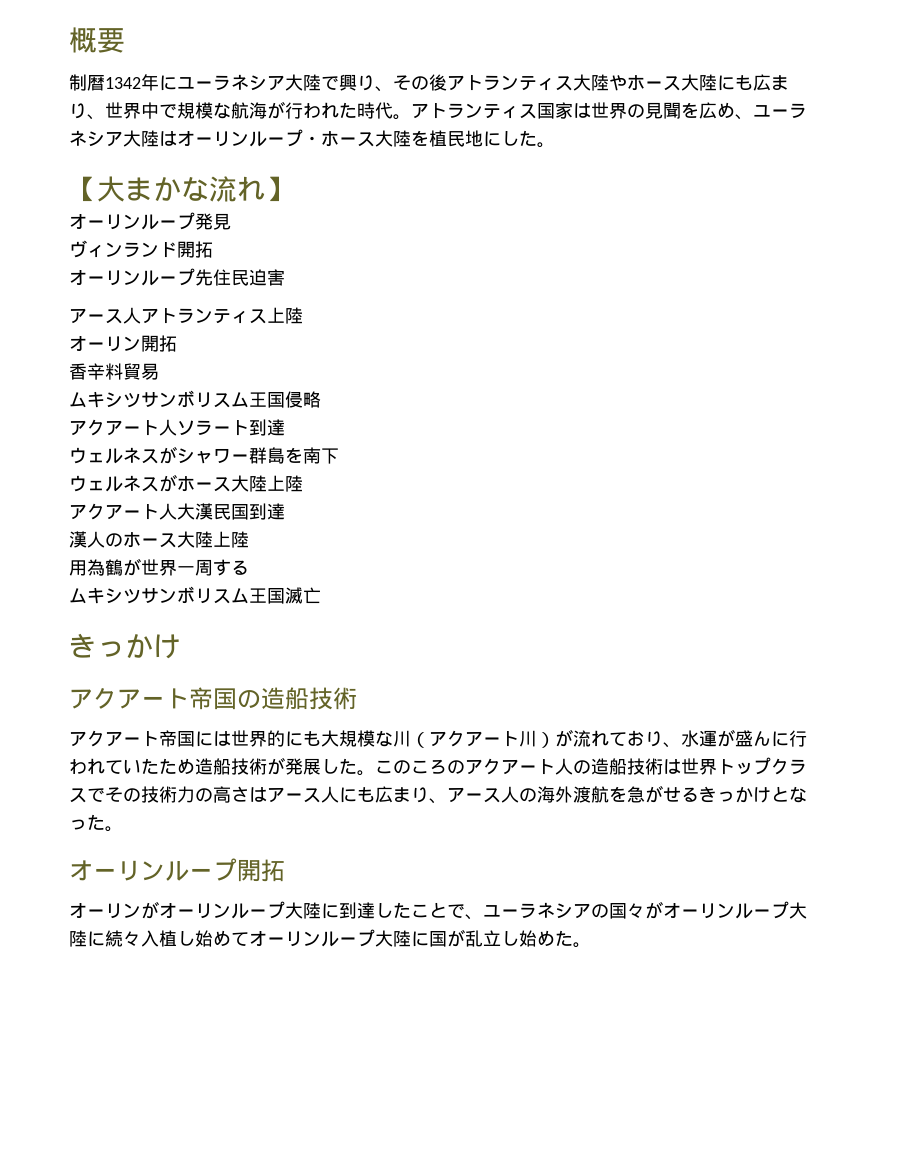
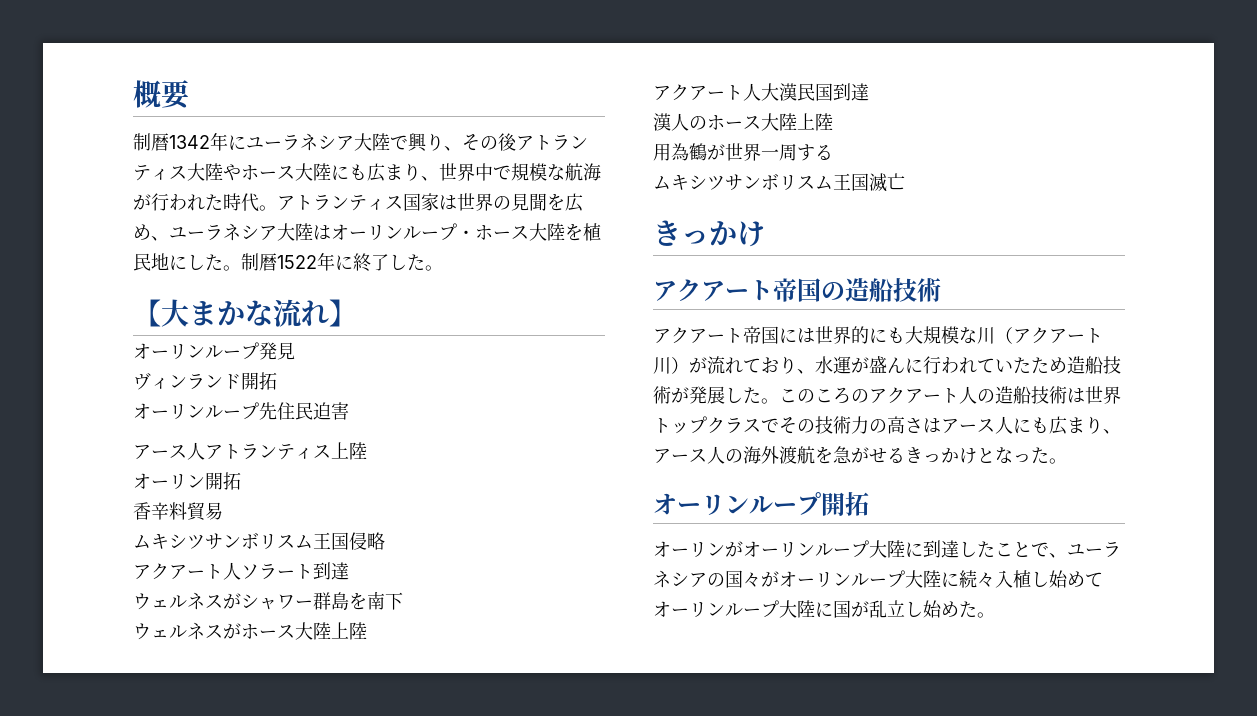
(555, 145) none -> [241,252,443,272] 制暦1522年に終了した。

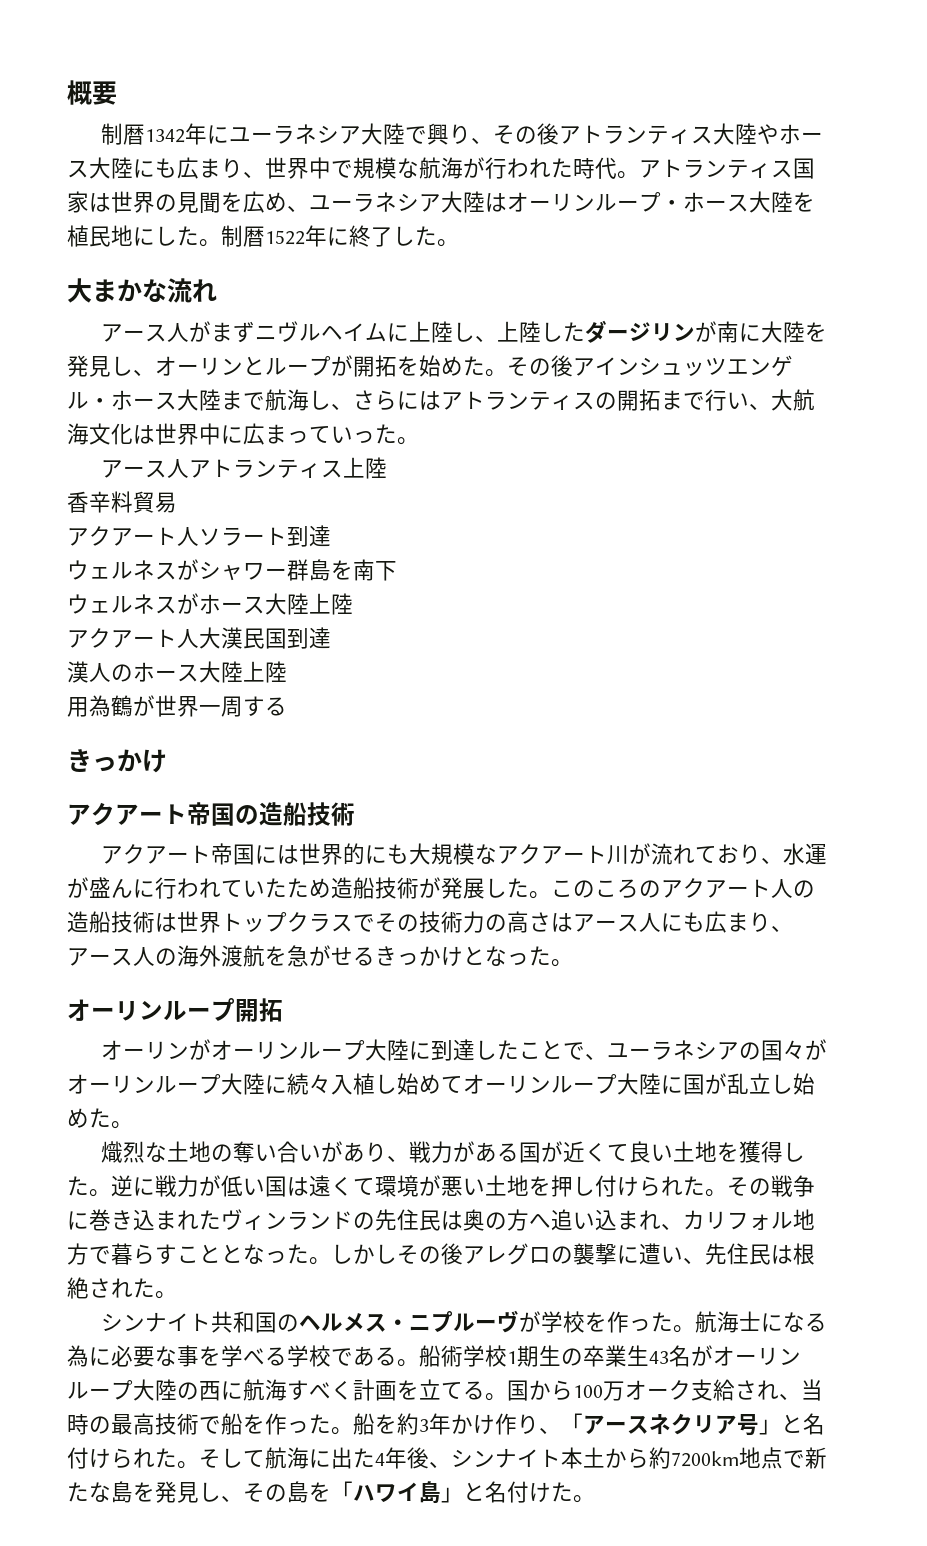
[133,299,161,327] 【 -> (459, 243) none
[329,299,357,327] [133,342,295,360] [133,372,277,390] [133,402,349,420] 】 // オーリンループ発見 // ヴィンランド開拓 // オーリンループ先住民迫害 -> [100,320,827,343] [67,355,793,377] [67,389,815,411] [67,423,419,445] // アース人がまずニヴルヘイムに上陸し、上陸したダージリンが南に大陸を発見し、オーリンとループが開拓を始めた。その後アインシュッツエンゲル・ホース大陸まで航海し、さらにはアトランティスの開拓まで行い、大航海文化は世界中に広まっていった。
[133,472,241,490] // オーリン開拓 -> (387, 468) none
[133,532,385,550] // ムキシツサンボリスム王国侵略 -> (177, 502) none
[653,173,905,192] // ムキシツサンボリスム王国滅亡 -> (287, 706) none
[977,327,1013,344] 川（ -> (497, 854) none
[671,357,689,374] ） -> (629, 854) none
(995, 615) none -> [100,1141,805,1163] [67,1175,815,1197] [67,1209,815,1231] [67,1243,815,1265] [67,1277,177,1299] [100,1310,827,1333] [67,1345,801,1367] [67,1379,823,1401] [67,1413,825,1436] [67,1447,827,1469] [67,1481,595,1504] // 熾烈な土地の奪い合いがあり、戦力がある国が近くて良い土地を獲得した。逆に戦力が低い国は遠くて環境が悪い土地を押し付けられた。その戦争に巻き込まれたヴィンランドの先住民は奥の方へ追い込まれ、カリフォル地方で暮らすこととなった。しかしその後アレグロの襲撃に遭い、先住民は根絶された。 // シンナイト共和国のヘルメス・ニプルーヴが学校を作った。航海士になる為に必要な事を学べる学校である。船術学校1期生の卒業生43名がオーリンループ大陸の西に航海すべく計画を立てる。国から100万オーク支給され、当時の最高技術で船を作った。船を約3年かけ作り、「アースネクリア号」と名付けられた。そして航海に出た4年後、シンナイト本土から約7200km地点で新たな島を発見し、その島を「ハワイ島」と名付けた。

